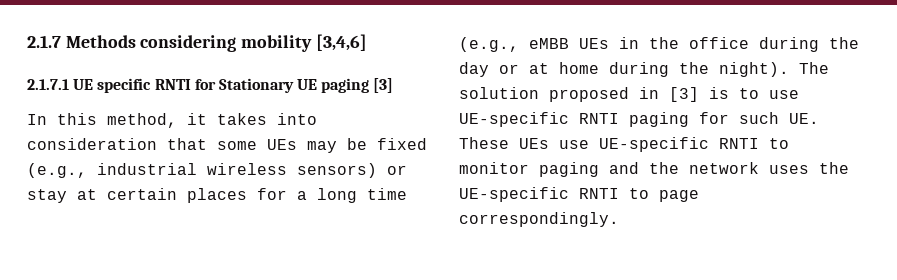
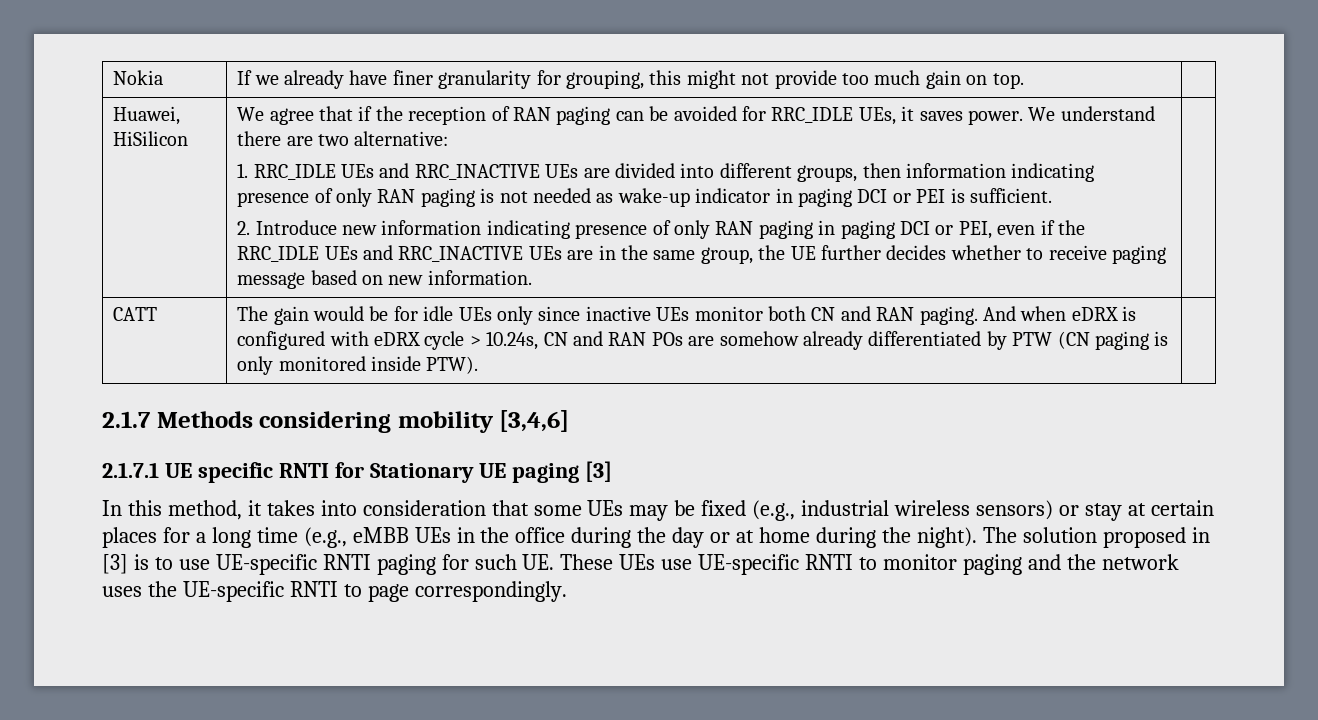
(27, 41) none -> [113,70,164,85] [237,70,1024,89] [113,106,181,125] [113,131,189,146] [237,106,1155,125] [237,131,449,146] [237,163,1095,182] [237,188,1052,207] [237,220,1085,239] [237,245,1166,264] [237,270,532,289] [113,307,158,321] [237,306,1137,325] [237,331,1169,350] [237,356,479,375] Nokia | If we already have finer granularity for grouping, this might not provide too much gain on top. | // Huawei, HiSilicon | We agree that if the reception of RAN paging can be avoided for RRC_IDLE UEs, it saves power. We understand there are two alternative: // 1. RRC_IDLE UEs and RRC_INACTIVE UEs are divided into different groups, then information indicating presence of only RAN paging is not needed as wake-up indicator in paging DCI or PEI is sufficient. // 2. Introduce new information indicating presence of only RAN paging in paging DCI or PEI, even if the RRC_IDLE UEs and RRC_INACTIVE UEs are in the same group, the UE further decides whether to receive paging message based on new information. | // CATT | The gain would be for idle UEs only since inactive UEs monitor both CN and RAN paging. And when eDRX is configured with eDRX cycle > 10.24s, CN and RAN POs are somehow already differentiated by PTW (CN paging is only monitored inside PTW). | //

